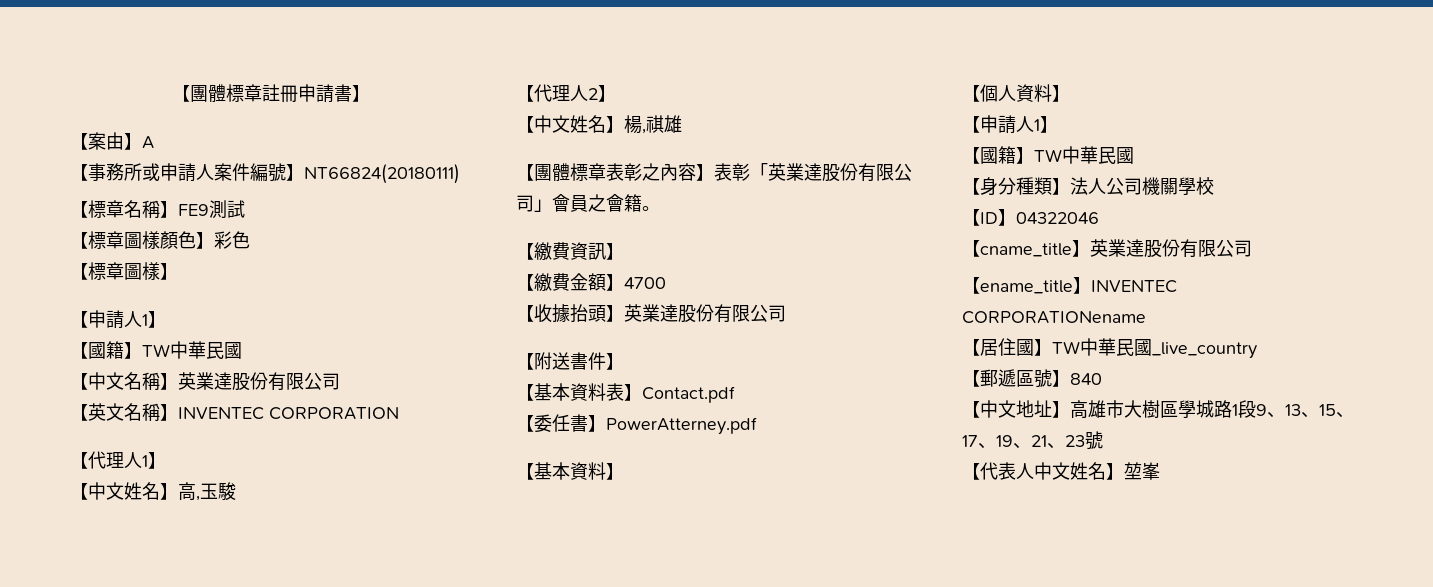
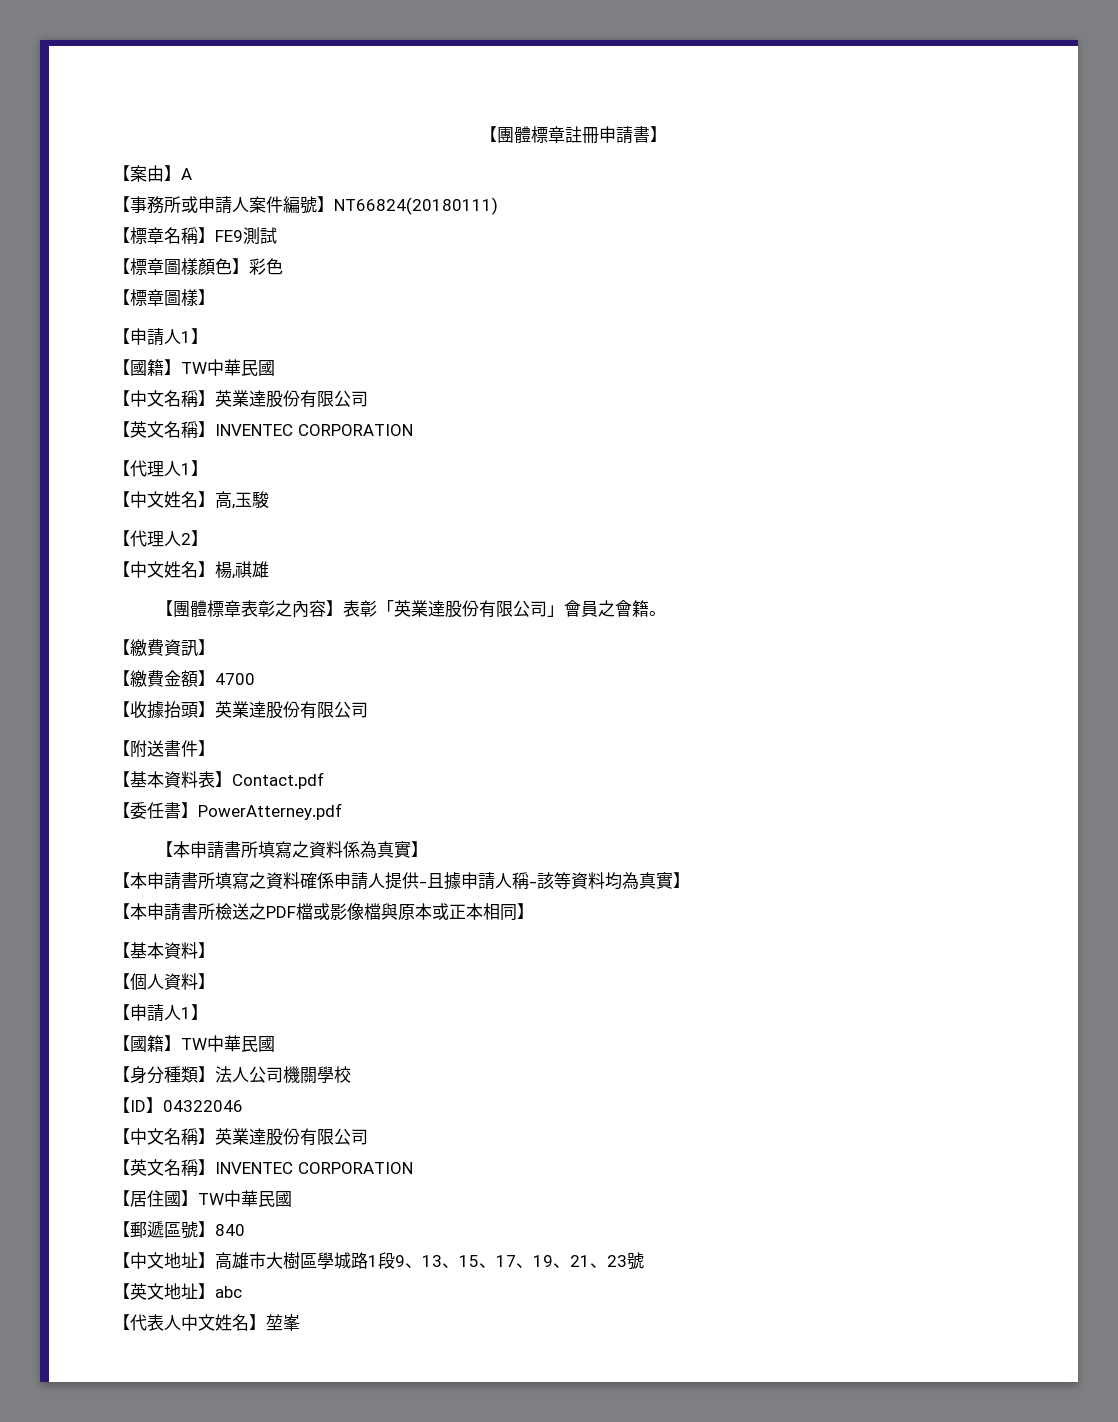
(757, 426) none -> [156,841,429,859] [113,872,690,890] [113,903,534,921] // 【本申請書所填寫之資料係為真實】 // 【本申請書所填寫之資料確係申請人提供-且據申請人稱-該等資料均為真實】 // 【本申請書所檢送之PDF檔或影像檔與原本或正本相同】
[980,239,1252,258] [962,277,1177,294] [962,311,1146,324] cname_title】英業達股份有限公司 // 【ename_title】INVENTEC CORPORATIONename -> [130,1128,368,1146] [113,1159,413,1176] 中文名稱】英業達股份有限公司 // 【英文名稱】INVENTEC CORPORATION
[1152,342,1257,359] _live_country -> (292, 1199) none
(1103, 440) none -> [113,1283,242,1300] // 【英文地址】abc

